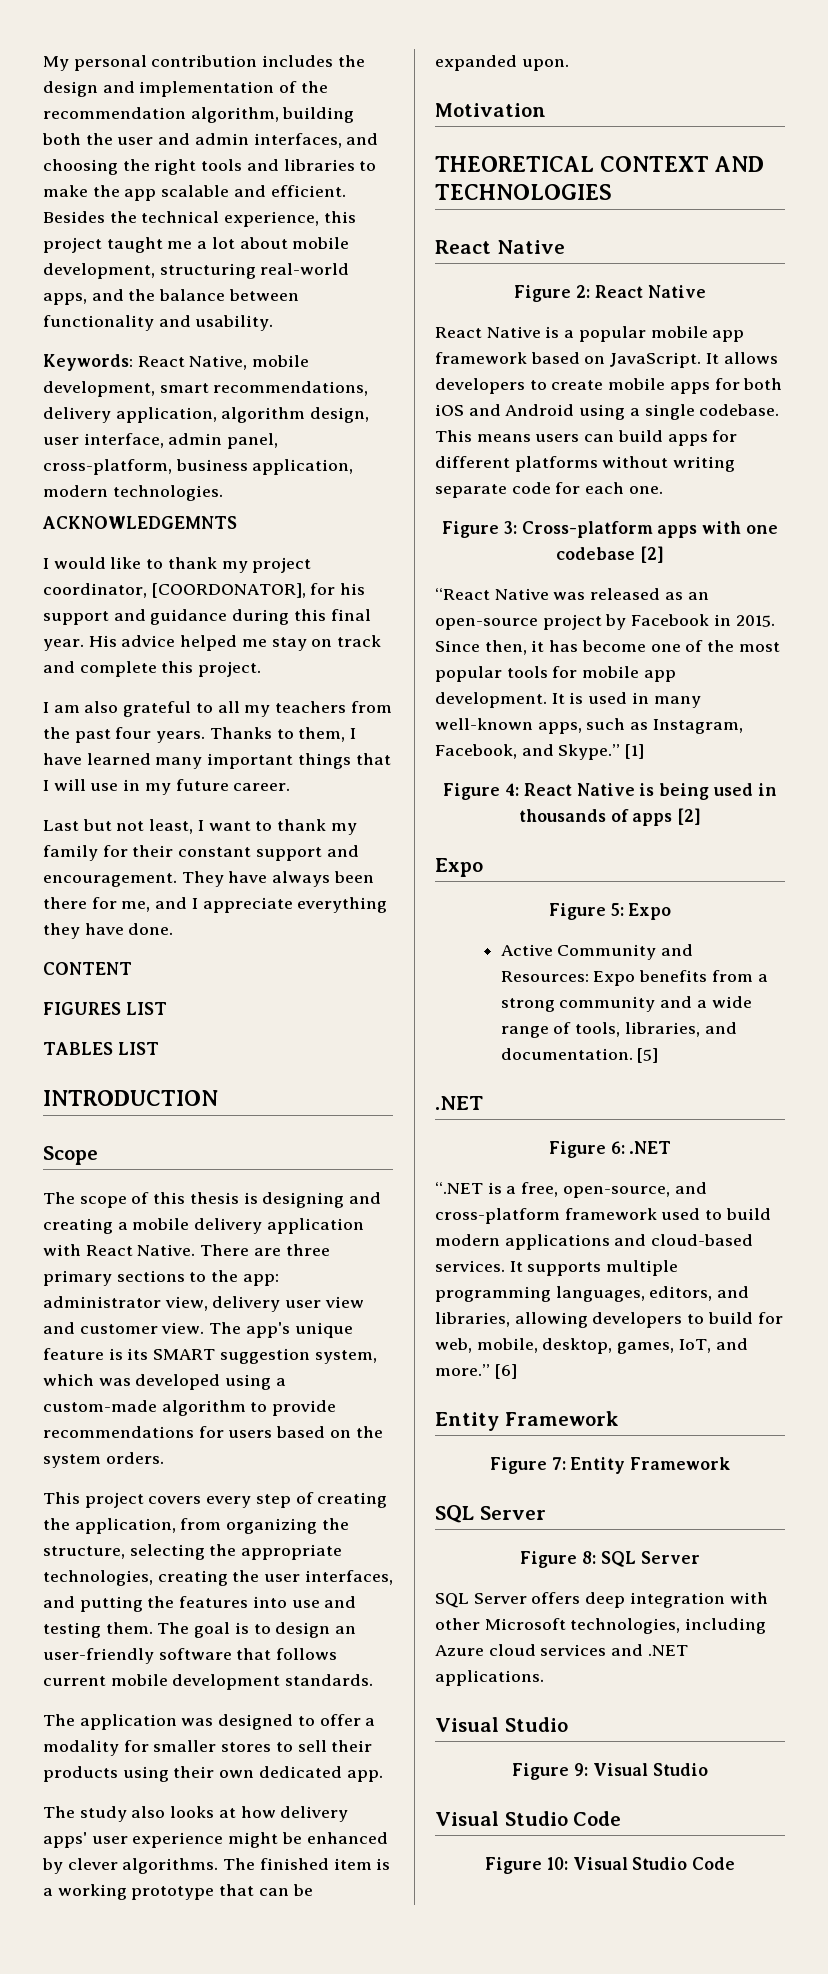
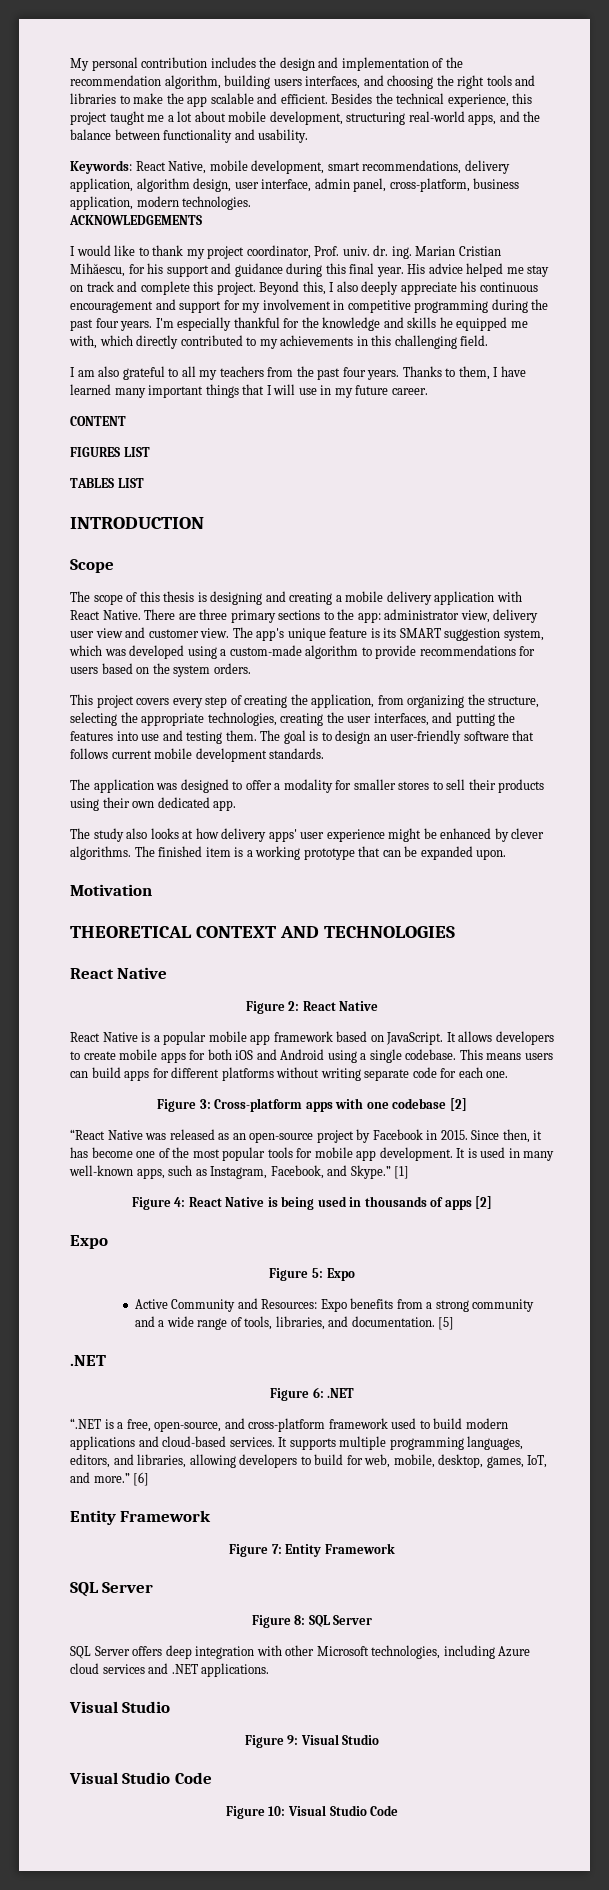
[42,133,249,145] both the user and admin -> [273,79,302,86] users
[42,516,237,529] ACKNOWLEDGEMNTS -> [69,215,202,225] ACKNOWLEDGEMENTS
[151,583,306,598] [COORDONATOR], -> [314,245,501,259] [70,263,125,277] Prof. univ. dr. ing. Marian Cristian Mihăescu,
(262, 669) none -> [259,281,538,295] [70,299,549,313] [70,317,528,331] [69,335,489,349] Beyond this, I also deeply appreciate his continuous encouragement and support for my involvement in competitive programming during the past four years. I'm especially thankful for the knowledge and skills he equipped me with, which directly contributed to my achievements in this challenging field.
[43,819,357,835] [43,845,359,861] [43,871,374,887] [43,897,388,913] [43,923,174,939] // Last but not least, I want to thank my family for their constant support and encouragement. They have always been there for me, and I appreciate everything they have done. -> (428, 391) none

